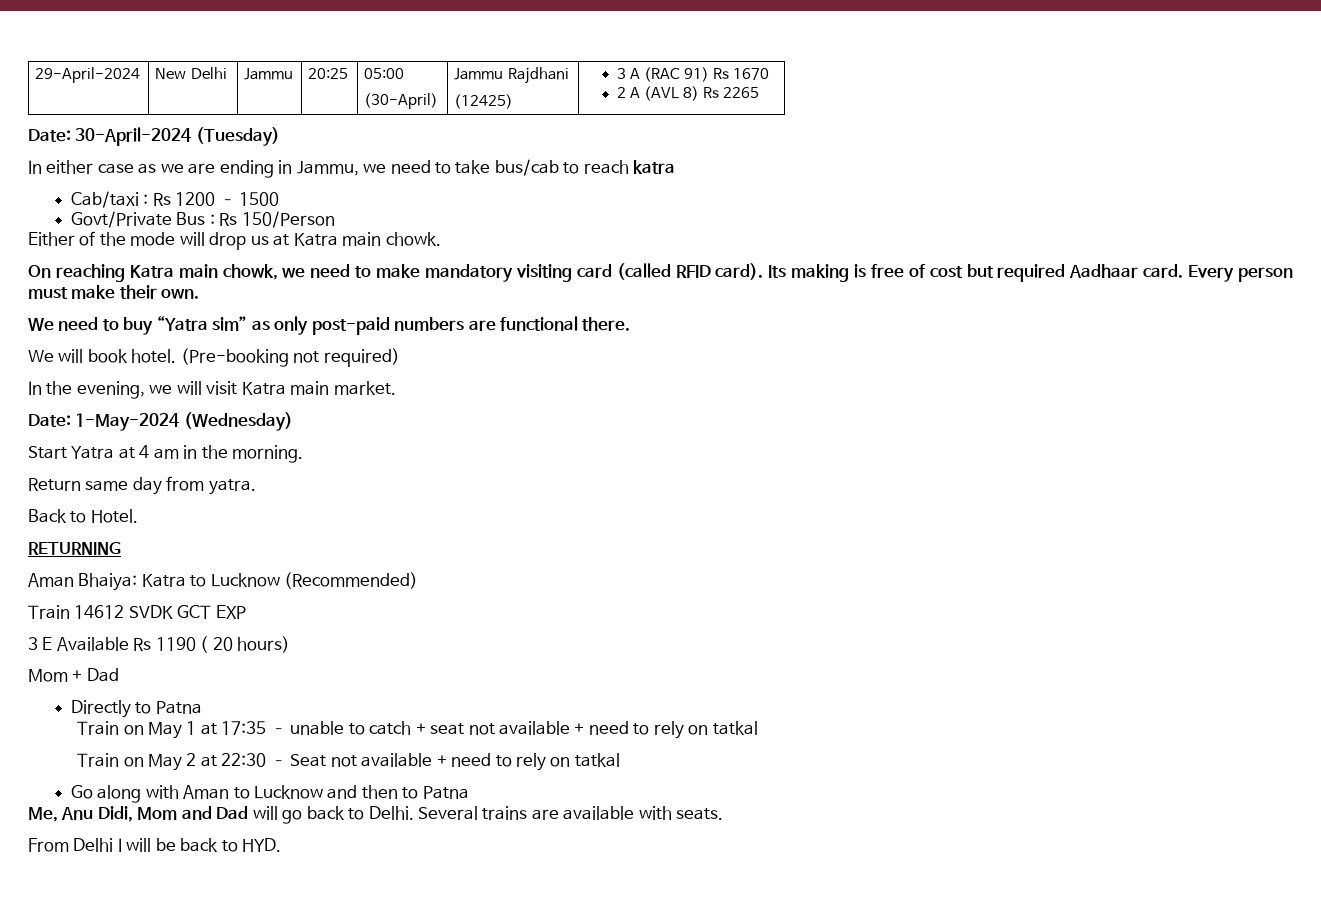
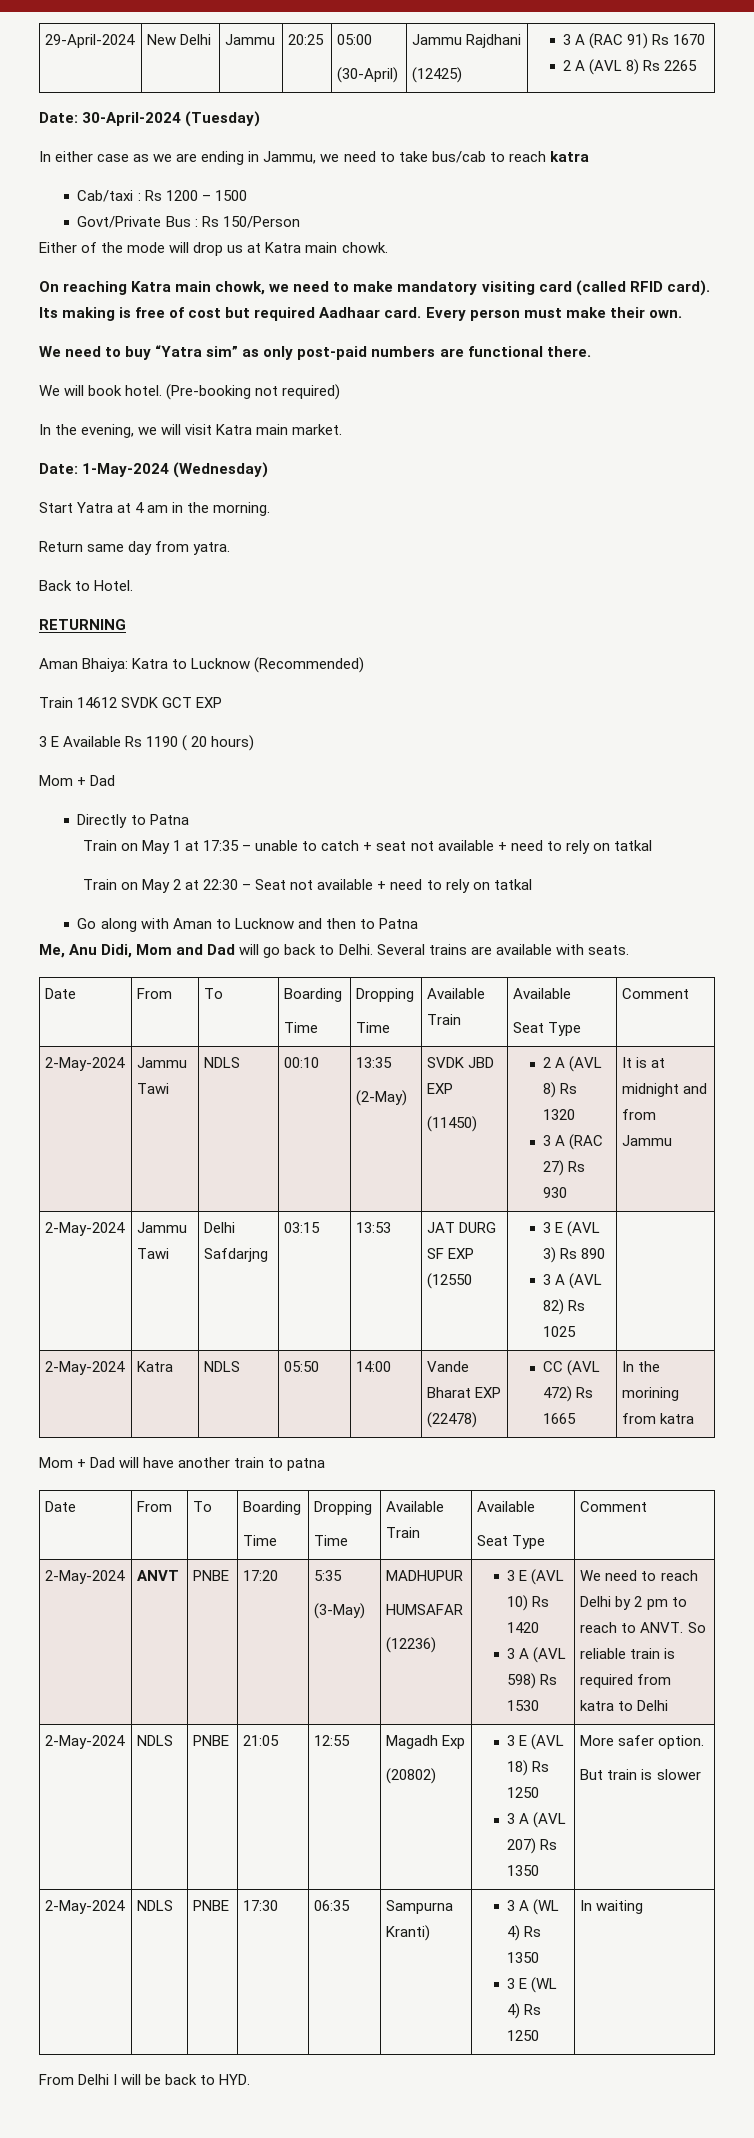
(724, 814) none -> [45,988,77,999] [137,988,173,999] [204,988,224,999] [284,988,343,1002] [284,1022,319,1033] [356,988,415,1002] [356,1022,391,1033] [427,988,486,999] [427,1014,462,1025] [513,988,572,999] [513,1022,582,1036] [622,988,690,999] [45,1057,126,1071] [137,1057,188,1068] [137,1083,170,1094] [204,1057,241,1068] [284,1057,320,1068] [356,1057,393,1068] [356,1090,408,1106] [427,1057,495,1068] [427,1083,454,1094] [427,1116,478,1132] [543,1056,603,1072] [543,1082,578,1098] [543,1109,576,1120] [543,1134,604,1150] [543,1160,586,1176] [543,1187,568,1198] [622,1057,666,1068] [622,1083,708,1097] [622,1109,657,1120] [622,1135,673,1146] [45,1222,126,1236] [137,1222,188,1233] [137,1248,170,1259] [204,1222,236,1233] [204,1248,269,1262] [284,1222,321,1233] [356,1222,392,1233] [427,1222,497,1233] [427,1248,475,1259] [427,1273,473,1289] [543,1221,601,1237] [543,1247,606,1263] [543,1273,603,1289] [543,1299,586,1315] [543,1326,577,1337] [45,1361,126,1375] [137,1361,174,1372] [204,1361,241,1372] [284,1361,320,1372] [356,1361,392,1372] [427,1361,470,1372] [427,1387,502,1398] [427,1412,478,1428] [543,1360,601,1376] [543,1386,594,1402] [543,1413,577,1424] [622,1361,661,1372] [622,1387,680,1401] [622,1413,695,1424] [39,1457,326,1471] [45,1501,77,1512] [137,1501,173,1512] [193,1501,213,1512] [243,1501,302,1515] [243,1535,278,1546] [314,1501,373,1515] [314,1535,349,1546] [386,1501,445,1512] [386,1527,421,1538] [477,1501,536,1512] [477,1535,546,1549] [580,1501,648,1512] [45,1570,126,1584] [137,1570,180,1581] [193,1570,230,1581] [243,1570,279,1581] [314,1570,343,1581] [314,1603,366,1619] [386,1570,464,1581] [386,1604,464,1615] [386,1637,437,1653] [507,1569,565,1585] [507,1595,550,1611] [507,1622,540,1633] [507,1647,567,1663] [507,1673,558,1689] [507,1700,540,1711] [580,1570,698,1581] [580,1596,687,1610] [580,1622,706,1633] [580,1648,676,1659] [580,1674,672,1688] [580,1700,669,1711] [45,1735,126,1749] [137,1735,174,1746] [193,1735,230,1746] [243,1735,280,1746] [314,1735,351,1746] [386,1735,466,1749] [386,1768,437,1784] [507,1734,565,1750] [507,1760,550,1776] [507,1787,540,1798] [507,1812,567,1828] [507,1838,558,1854] [507,1865,540,1876] [580,1735,705,1749] [580,1769,701,1780] [45,1900,126,1914] [137,1900,174,1911] [193,1900,230,1911] [243,1900,279,1911] [314,1900,351,1911] [386,1900,454,1914] [386,1925,431,1941] [507,1899,560,1915] [507,1925,542,1941] [507,1952,540,1963] [507,1977,558,1993] [507,2003,542,2019] [507,2030,540,2041] [580,1900,644,1914] // Date | From | To | Boarding // Time | Dropping // Time | Available Train | Available // Seat Type | Comment // 2-May-2024 | Jammu Tawi | NDLS | 00:10 | 13:35 // (2-May) | SVDK JBD EXP // (11450) | 2 A (AVL 8) Rs 1320 // 3 A (RAC 27) Rs 930 | It is at midnight and from Jammu // 2-May-2024 | Jammu Tawi | Delhi Safdarjng | 03:15 | 13:53 | JAT DURG SF EXP (12550 | 3 E (AVL 3) Rs 890 // 3 A (AVL 82) Rs 1025 | // 2-May-2024 | Katra | NDLS | 05:50 | 14:00 | Vande Bharat EXP (22478) | CC (AVL 472) Rs 1665 | In the morining from katra // Mom + Dad will have another train to patna // Date | From | To | Boarding // Time | Dropping // Time | Available Train | Available // Seat Type | Comment // 2-May-2024 | ANVT | PNBE | 17:20 | 5:35 // (3-May) | MADHUPUR // HUMSAFAR // (12236) | 3 E (AVL 10) Rs 1420 // 3 A (AVL 598) Rs 1530 | We need to reach Delhi by 2 pm to reach to ANVT. So reliable train is required from katra to Delhi // 2-May-2024 | NDLS | PNBE | 21:05 | 12:55 | Magadh Exp // (20802) | 3 E (AVL 18) Rs 1250 // 3 A (AVL 207) Rs 1350 | More safer option. // But train is slower // 2-May-2024 | NDLS | PNBE | 17:30 | 06:35 | Sampurna Kranti) | 3 A (WL 4) Rs 1350 // 3 E (WL 4) Rs 1250 | In waiting

